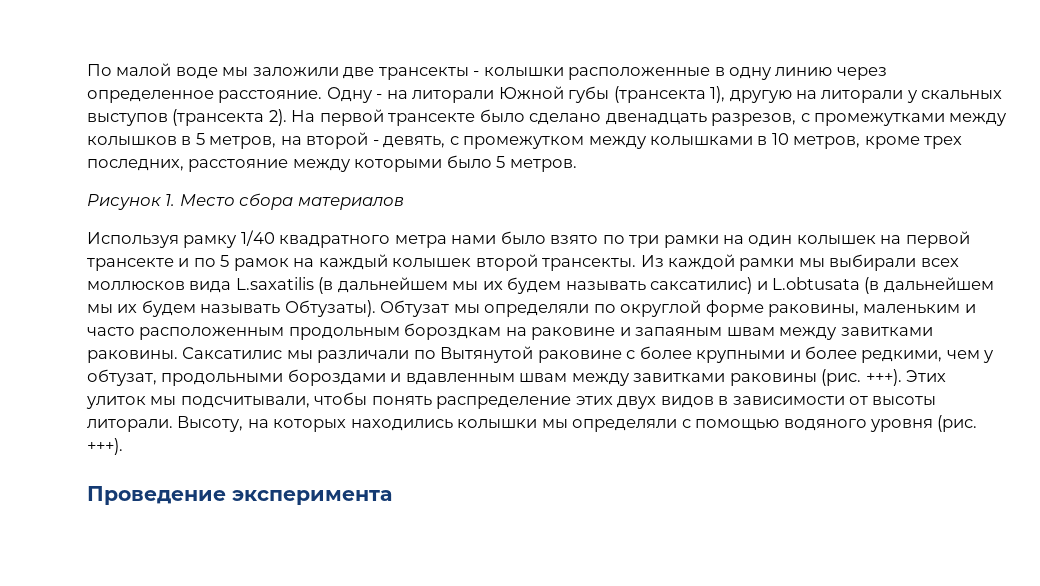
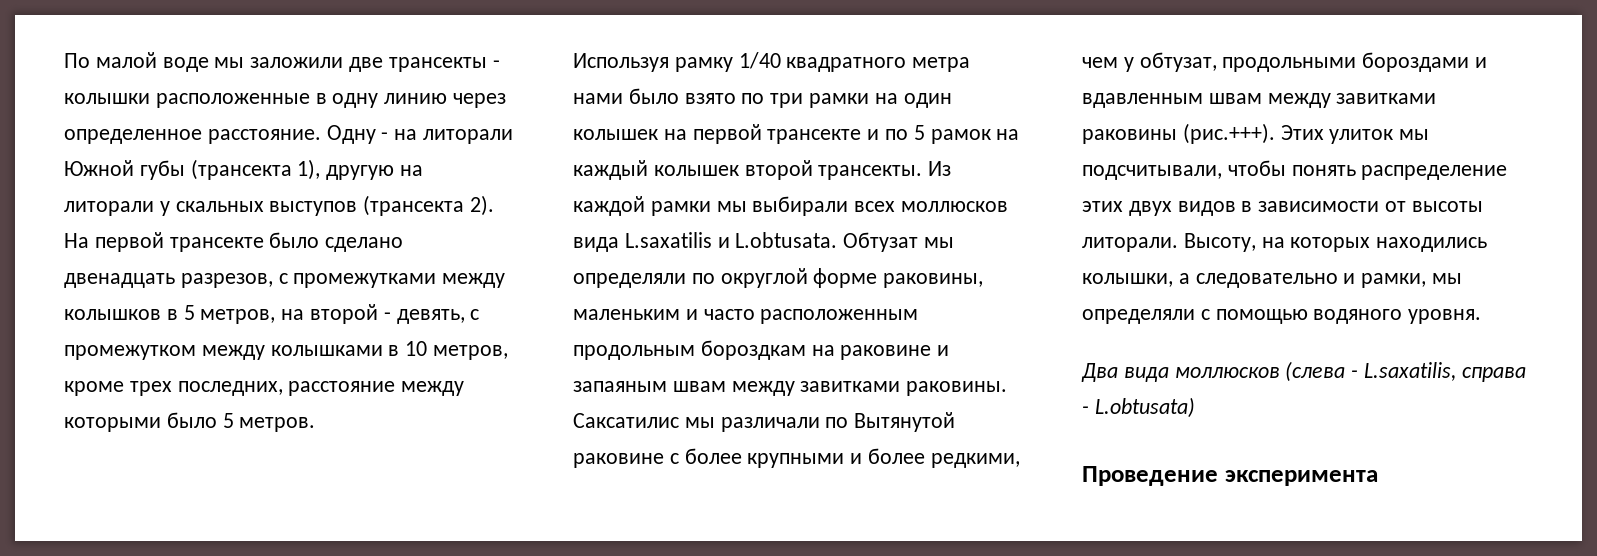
[87,193,404,210] // Рисунок 1. Место сбора материалов -> (316, 424) none
[318,277,994,294] [87,300,376,317] (в дальнейшем мы их будем называть саксатилис) и L.obtusata (в дальнейшем мы их будем называть Обтузаты). -> [717,232,838,248] и L.obtusata.
[821,369,902,386] (рис. +++). -> [1182,123,1275,144] (рис.+++).
[457,419,538,429] колышки -> [1082,273,1427,288] колышки, а следовательно и рамки,
[870,415,978,432] [87,438,123,455] уровня (рис. +++). -> [1408,309,1482,324] [1081,361,1526,382] [1082,397,1195,418] уровня. // Два вида моллюсков (слева - L.saxatilis, справа - L.obtusata)

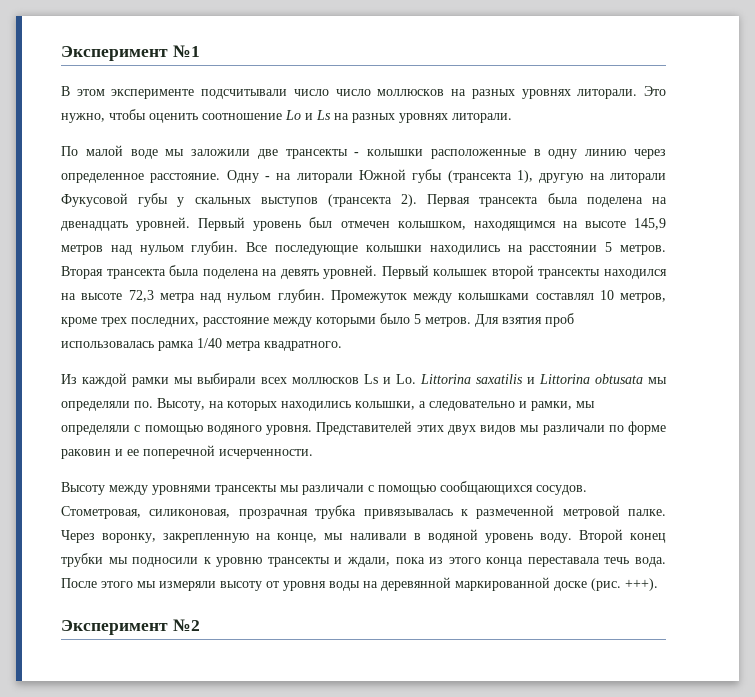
(64, 60) none -> [61,45,200,61] [61,86,667,99] [61,109,512,123] Эксперимент №1 // В этом эксперименте подсчитывали число число моллюсков на разных уровнях литорали. Это нужно, чтобы оценить соотношение Lo и Ls на разных уровнях литорали. //
(154, 208) none -> [61,193,169,207] Фукусовой губы
[64,232,404,252] [64,273,506,288] [64,304,480,324] [64,345,196,360] На первой трансекте было сделано двенадцать разрезов, с промежутками между колышков в 5 метров, на второй - девять, с промежутком -> [427,193,667,207] [61,217,667,231] [61,241,666,255] [61,265,667,279] [61,289,407,303] Первая трансекта была поделена на двенадцать уровней. Первый уровень был отмечен колышком, находящимся на высоте 145,9 метров над нульом глубин. Все последующие колышки находились на расстоянии 5 метров. Вторая трансекта была поделена на девять уровней. Первый колышек второй трансекты находился на высоте 72,3 метра над нульом глубин. Промежуток
[388,345,400,356] в -> [535,293,594,300] составлял
[573,52,971,72] [573,88,952,108] [573,124,1020,144] [573,160,923,180] // Используя рамку 1/40 квадратного метра нами было взято по три рамки на один колышек на первой трансекте и по 5 рамок на каждый колышек второй трансекты. -> [475,313,574,327] [61,338,342,351] Для взятия проб использовалась рамка 1/40 метра квадратного. //
[573,232,955,252] [573,268,984,288] [573,309,919,324] [573,340,950,360] [573,381,1008,396] [573,412,956,432] [573,448,1020,468] [1082,52,1488,72] [1082,93,1437,108] [1082,123,1430,144] [1082,160,1508,180] [1082,201,1483,216] [1082,237,1178,252] вида L.saxatilis и L.obtusata. Обтузат мы определяли по округлой форме раковины, маленьким и часто расположенным продольным бороздкам на раковине и запаяным швам между завитками раковины. Саксатилис мы различали по Вытянутой раковине с более крупными и более редкими, чем у обтузат, продольными бороздами и вдавленным швам между завитками раковины (рис.+++). Этих улиток мы подсчитывали, чтобы понять распределение этих двух видов в зависимости от высоты литорали. -> [364,374,667,384] [61,401,153,411] Ls и Lo. Littorina saxatilis и Littorina obtusata мы определяли по.
[1081,361,1526,382] [1082,397,1195,418] [1082,466,1378,486] // Два вида моллюсков (слева - L.saxatilis, справа - L.obtusata) // Проведение эксперимента -> [316,421,666,435] [61,445,313,459] [61,481,587,495] [61,505,666,519] [61,529,666,543] [61,553,666,567] [61,577,658,591] [61,619,200,635] Представителей этих двух видов мы различали по форме раковин и ее поперечной исчерченности. // Высоту между уровнями трансекты мы различали с помощью сообщающихся сосудов. Стометровая, силиконовая, прозрачная трубка привязывалась к размеченной метровой палке. Через воронку, закрепленную на конце, мы наливали в водяной уровень воду. Второй конец трубки мы подносили к уровню трансекты и ждали, пока из этого конца переставала течь вода. После этого мы измеряли высоту от уровня воды на деревянной маркированной доске (рис. +++). // Эксперимент №2

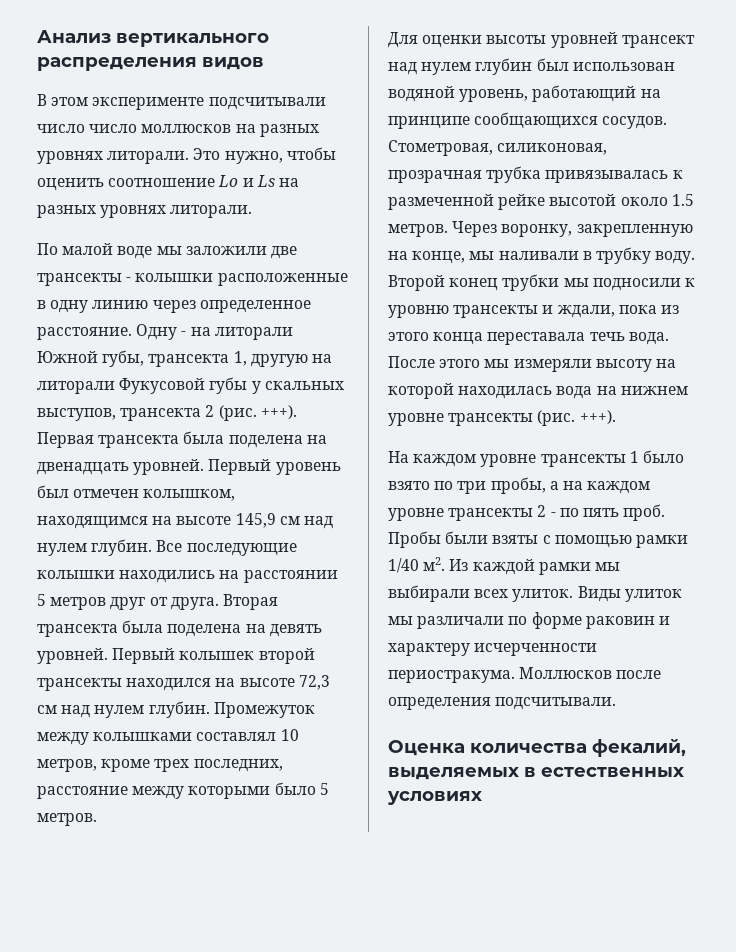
[61,45,200,61] Эксперимент №1 -> [37,30,269,47] [37,57,264,71] Анализ вертикального распределения видов
[412,169,533,183] губы (трансекта 1), -> [102,350,247,367] губы, трансекта 1,
[260,194,418,207] выступов (трансекта 2). -> [37,405,297,421] выступов, трансекта 2 (рис. +++).
[61,245,184,255] метров над нульом -> [279,516,333,529] [37,543,87,556] см над нулем
[620,245,666,255] метров. -> [50,597,219,610] метров друг от друга.
[159,293,272,303] метра над нульом -> [37,705,145,718] см над нулем
[475,313,574,327] [61,338,342,351] [61,373,667,387] [61,398,595,411] [61,421,666,435] [61,445,313,459] [61,482,436,495] Для взятия проб использовалась рамка 1/40 метра квадратного. // Из каждой рамки мы выбирали всех моллюсков Ls и Lo. Littorina saxatilis и Littorina obtusata мы определяли по. Высоту, на которых находились колышки, а следовательно и рамки, мы определяли с помощью водяного уровня. Представителей этих двух видов мы различали по форме раковин и ее поперечной исчерченности. // Высоту между уровнями трансекты мы различали с помощью -> [388,32,695,48] [388,58,675,75] [388,85,661,102] [388,116,470,129] // Для оценки высоты уровней трансект над нулем глубин был использован водяной уровень, работающий на принципе
[562,505,666,519] метровой палке. -> [498,194,694,210] [388,224,448,237] рейке высотой около 1.5 метров.
[427,529,533,543] водяной уровень -> [595,247,651,264] трубку
[266,577,658,591] [61,619,200,635] от уровня воды на деревянной маркированной доске (рис. +++). // Эксперимент №2 -> [655,359,676,368] [388,383,688,399] [388,410,616,426] [388,450,684,467] [388,477,651,494] [388,504,666,521] [388,531,688,548] [388,557,620,575] [388,585,682,602] [388,612,670,629] [388,643,598,656] [388,667,662,683] [388,697,617,710] [388,739,686,757] [388,767,684,780] [387,791,482,805] на которой находилась вода на нижнем уровне трансекты (рис. +++). // На каждом уровне трансекты 1 было взято по три пробы, а на каждом уровне трансекты 2 - по пять проб. Пробы были взяты с помощью рамки 1/40 м2. Из каждой рамки мы выбирали всех улиток. Виды улиток мы различали по форме раковин и характеру исчерченности периостракума. Моллюсков после определения подсчитывали. // Оценка количества фекалий, выделяемых в естественных условиях

